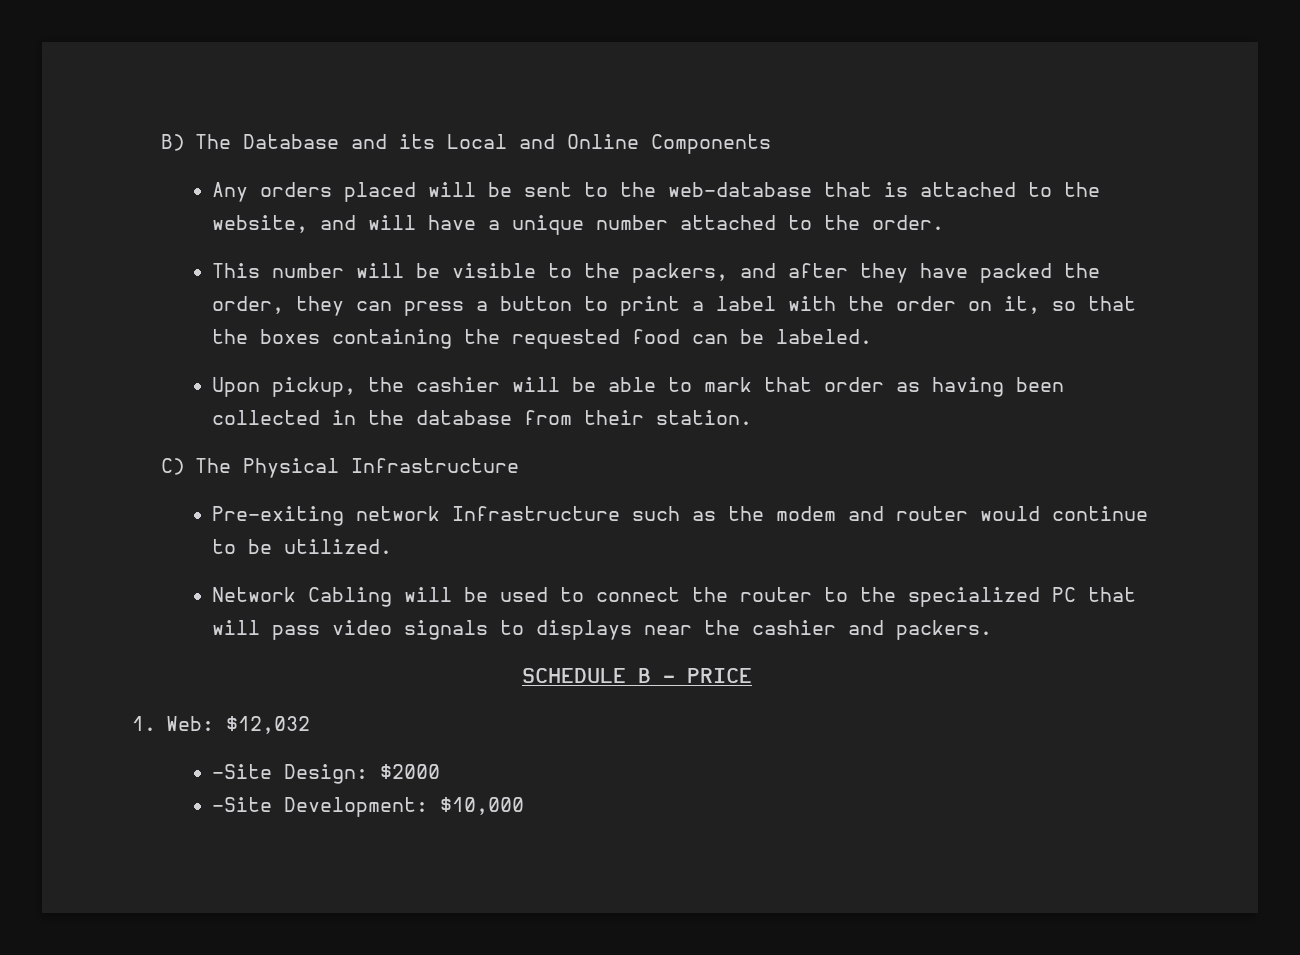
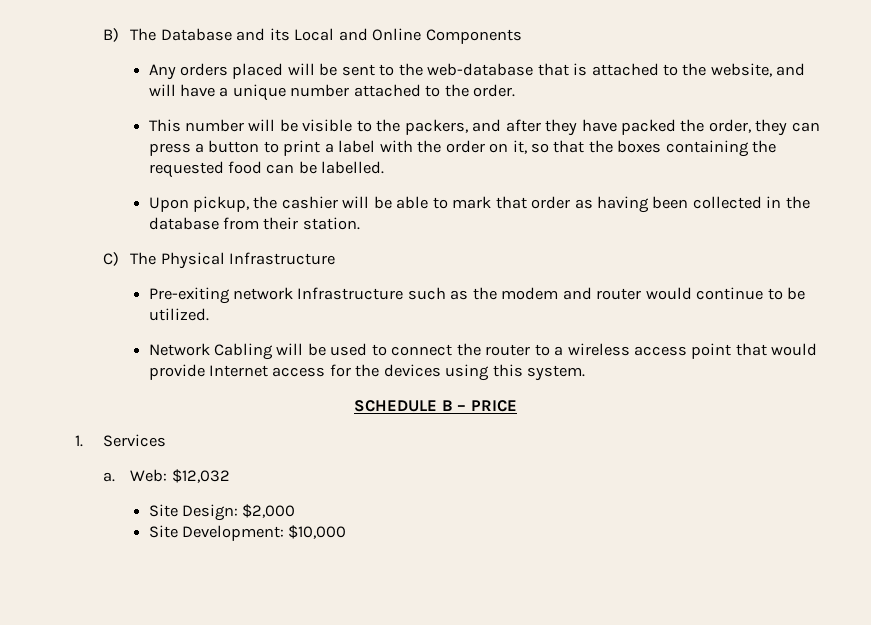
[775,329,872,344] labeled. -> [321,161,385,174] labelled.
[859,587,1136,607] [211,620,992,640] the specialized PC that will pass video signals to displays near the cashier and packers. -> [554,343,818,359] [148,364,586,381] a wireless access point that would provide Internet access for the devices using this system.
(157, 723) none -> [102,434,166,447] [102,472,115,482] Services // a.
[211,764,440,784] [211,797,272,812] -Site Design: $2000 // -Site -> [148,504,296,521] [148,525,178,538] Site Design: $2,000 // Site

